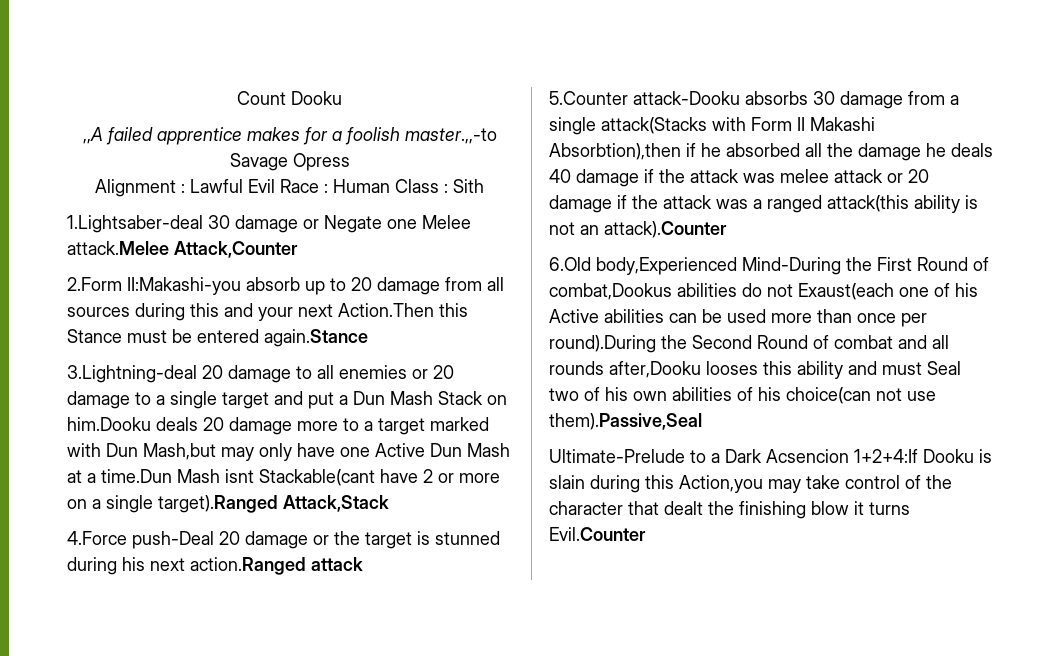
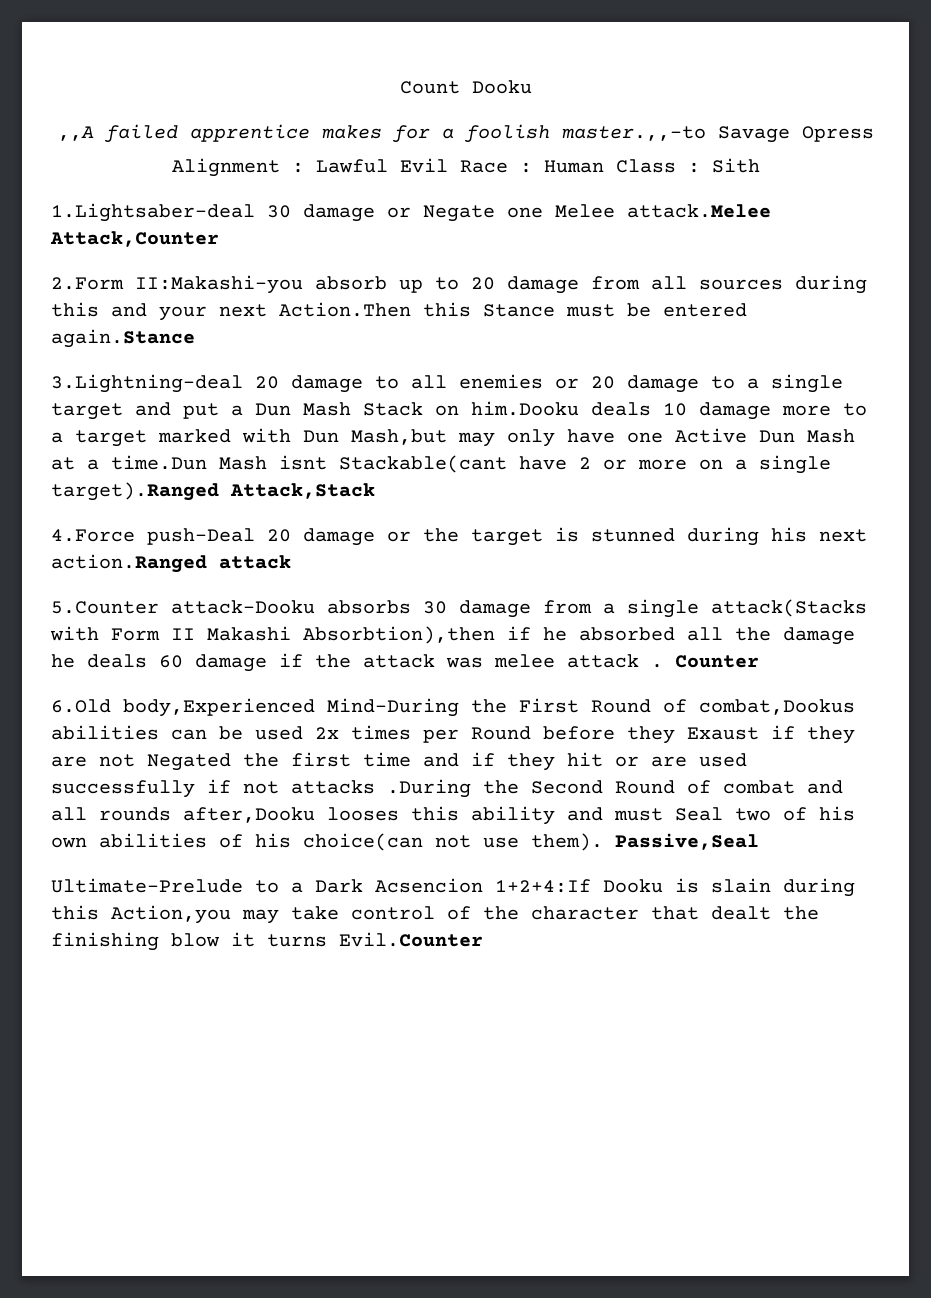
[203,417,224,431] 20 -> [663,403,687,416] 10
[549,169,571,183] 40 -> [159,655,183,668] 60
[887,169,929,183] [549,195,978,213] [549,221,727,238] or 20 damage if the attack was a ranged attack(this ability is not an attack).Counter -> [651,655,759,668] . Counter
[742,283,978,300] [549,309,927,327] [549,335,656,353] do not Exaust(each one of his Active abilities can be used more than once per round).During -> [171,725,855,744] [51,752,747,771] [51,779,471,798] can be used 2x times per Round before they Exaust if they are not Negated the first time and if they hit or are used successfully if not attacks .During
[549,413,702,430] them).Passive,Seal -> [531,833,759,851] them). Passive,Seal

